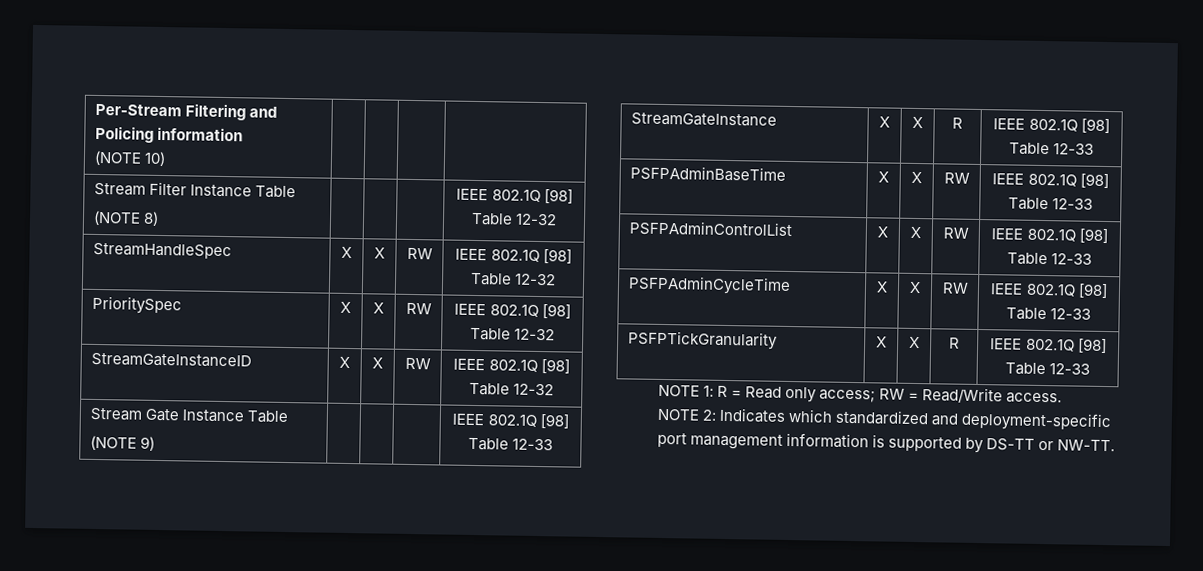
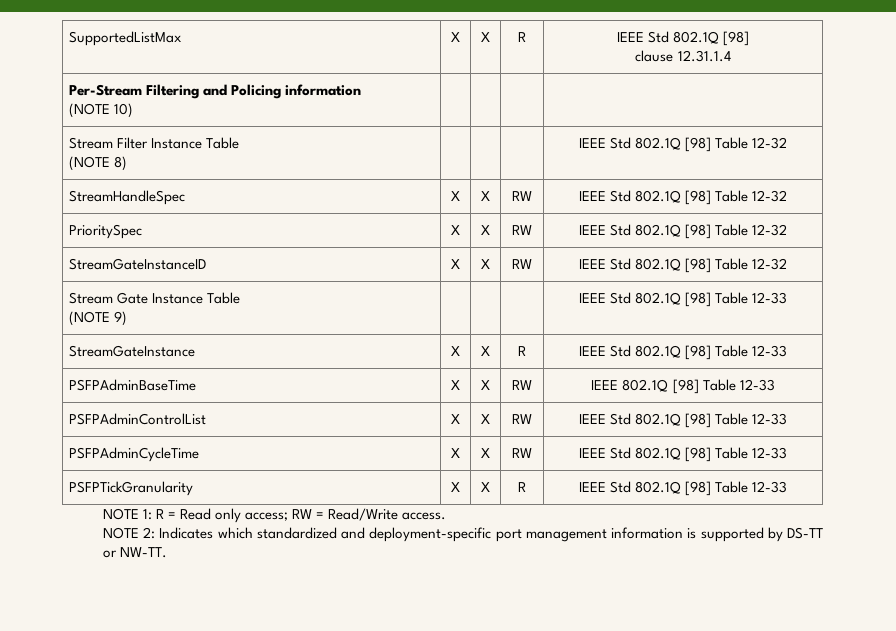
(94, 110) none -> [69,31,183,46] [451,32,460,42] [481,32,490,42] [518,32,526,42] [616,31,750,46] [635,50,731,62] SupportedListMax | X | X | R | IEEE Std 802.1Q [98] // clause 12.31.1.4 //
(489, 194) none -> [609,137,631,149] Std
(488, 254) none -> [609,190,631,202] Std
(487, 309) none -> [609,224,631,236] Std
(486, 364) none -> [609,258,631,270] Std
(485, 419) none -> [609,292,631,304] Std
(1026, 124) none -> [609,345,631,357] Std
(1024, 234) none -> [609,413,631,425] Std
(1024, 289) none -> [609,447,631,459] Std
(1023, 344) none -> [609,481,631,493] Std

